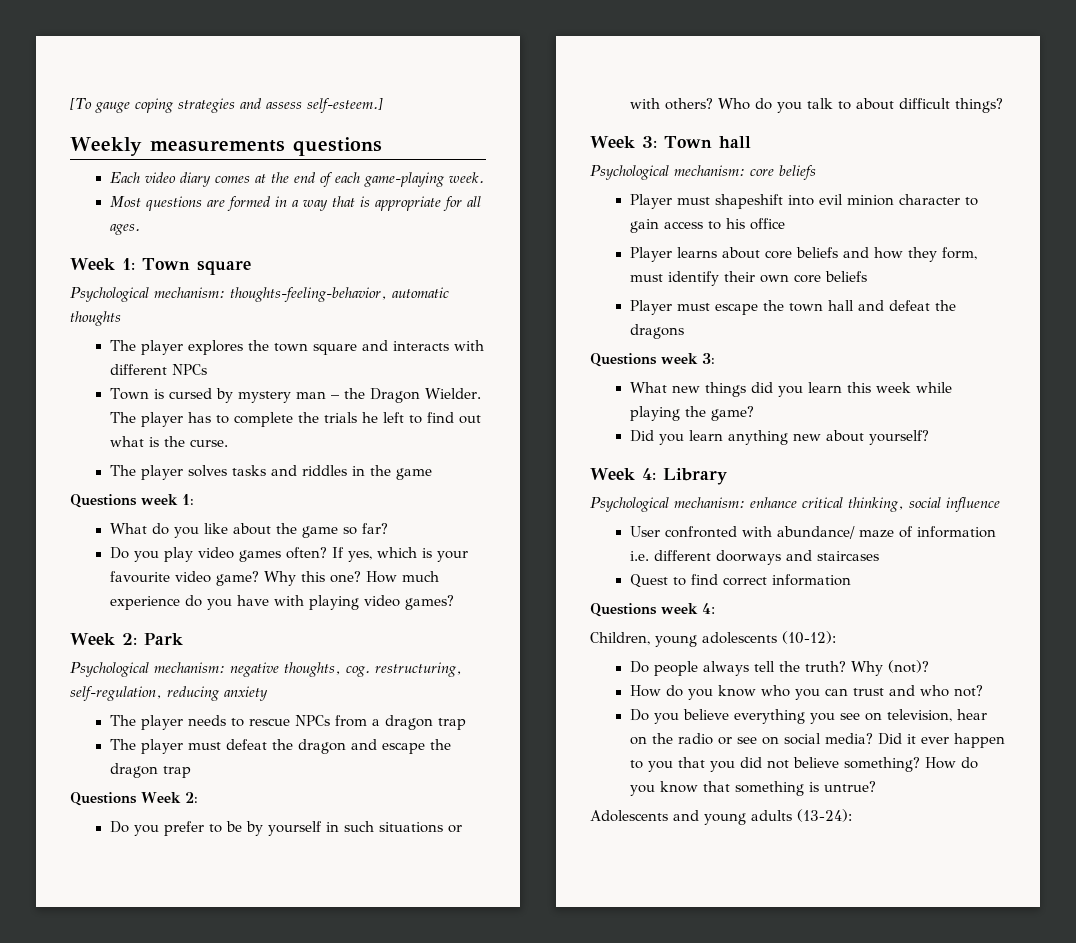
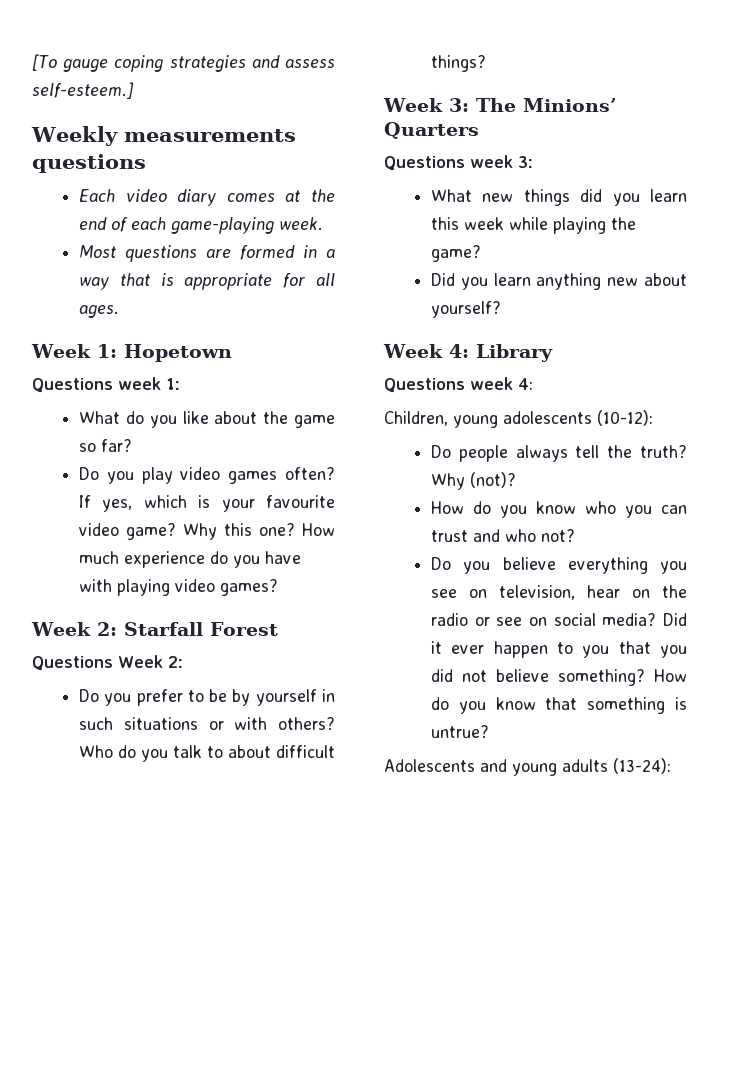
[141,258,251,275] [70,287,449,302] [70,311,121,326] [109,340,484,355] [109,364,207,375] [109,388,481,403] [109,412,481,427] [109,436,228,447] [109,465,432,480] Town square // Psychological mechanism: thoughts-feeling-behavior, automatic thoughts // The player explores the town square and interacts with different NPCs // Town is cursed by mystery man – the Dragon Wielder. The player has to complete the trials he left to find out what is the curse. // The player solves tasks and riddles in the game -> [123,344,232,362] Hopetown
[143,633,183,645] [70,662,462,677] [70,686,268,701] [109,715,466,730] [109,739,451,754] [109,763,191,778] Park // Psychological mechanism: negative thoughts, cog. restructuring, self-regulation, reducing anxiety // The player needs to rescue NPCs from a dragon trap // The player must defeat the dragon and escape the dragon trap -> [123,622,278,636] Starfall Forest
[663,136,751,148] [590,165,816,180] [629,194,978,209] [629,218,785,233] [629,247,977,262] [629,271,867,286] [629,300,956,315] [629,324,684,339] Town hall // Psychological mechanism: core beliefs // Player must shapeshift into evil minion character to gain access to his office // Player learns about core beliefs and how they form, must identify their own core beliefs // Player must escape the town hall and defeat the dragons -> [475,98,617,112] [384,122,479,139] The Minions’ Quarters
[590,497,1000,512] [629,526,996,539] [629,550,879,565] [629,574,851,588] // Psychological mechanism: enhance critical thinking, social influence // User confronted with abundance/ maze of information i.e. different doorways and staircases // Quest to find correct information -> (553, 353) none

